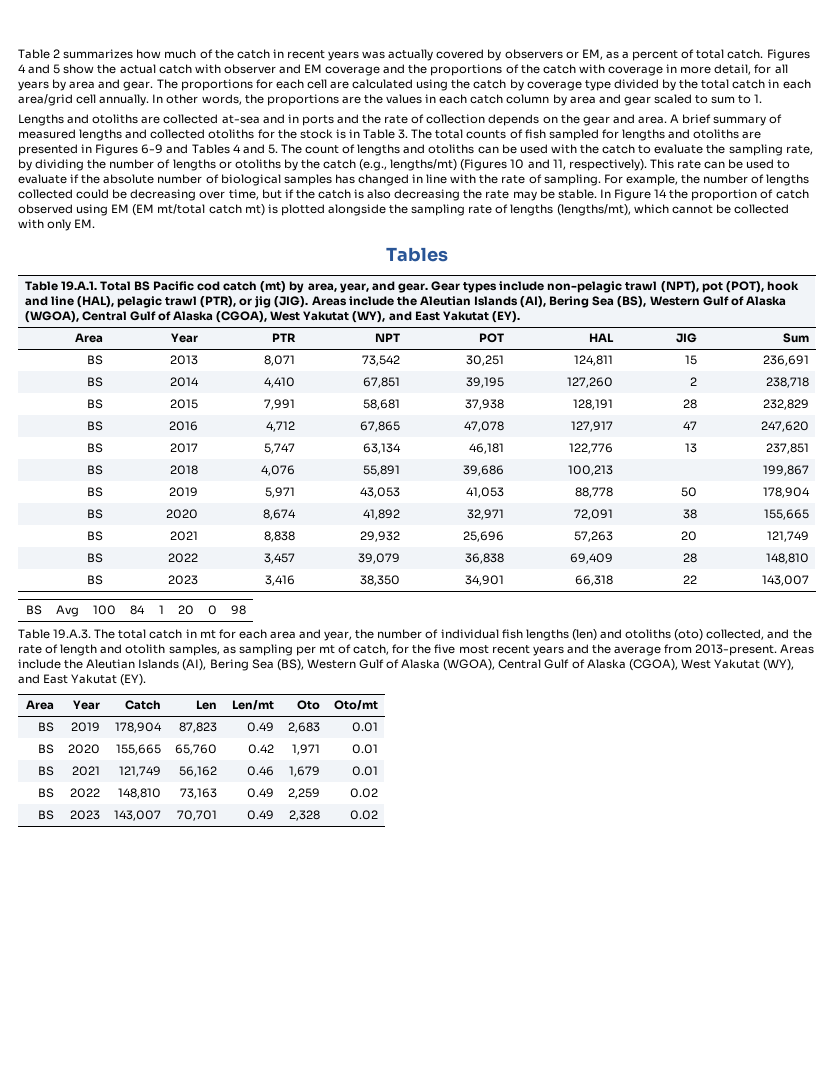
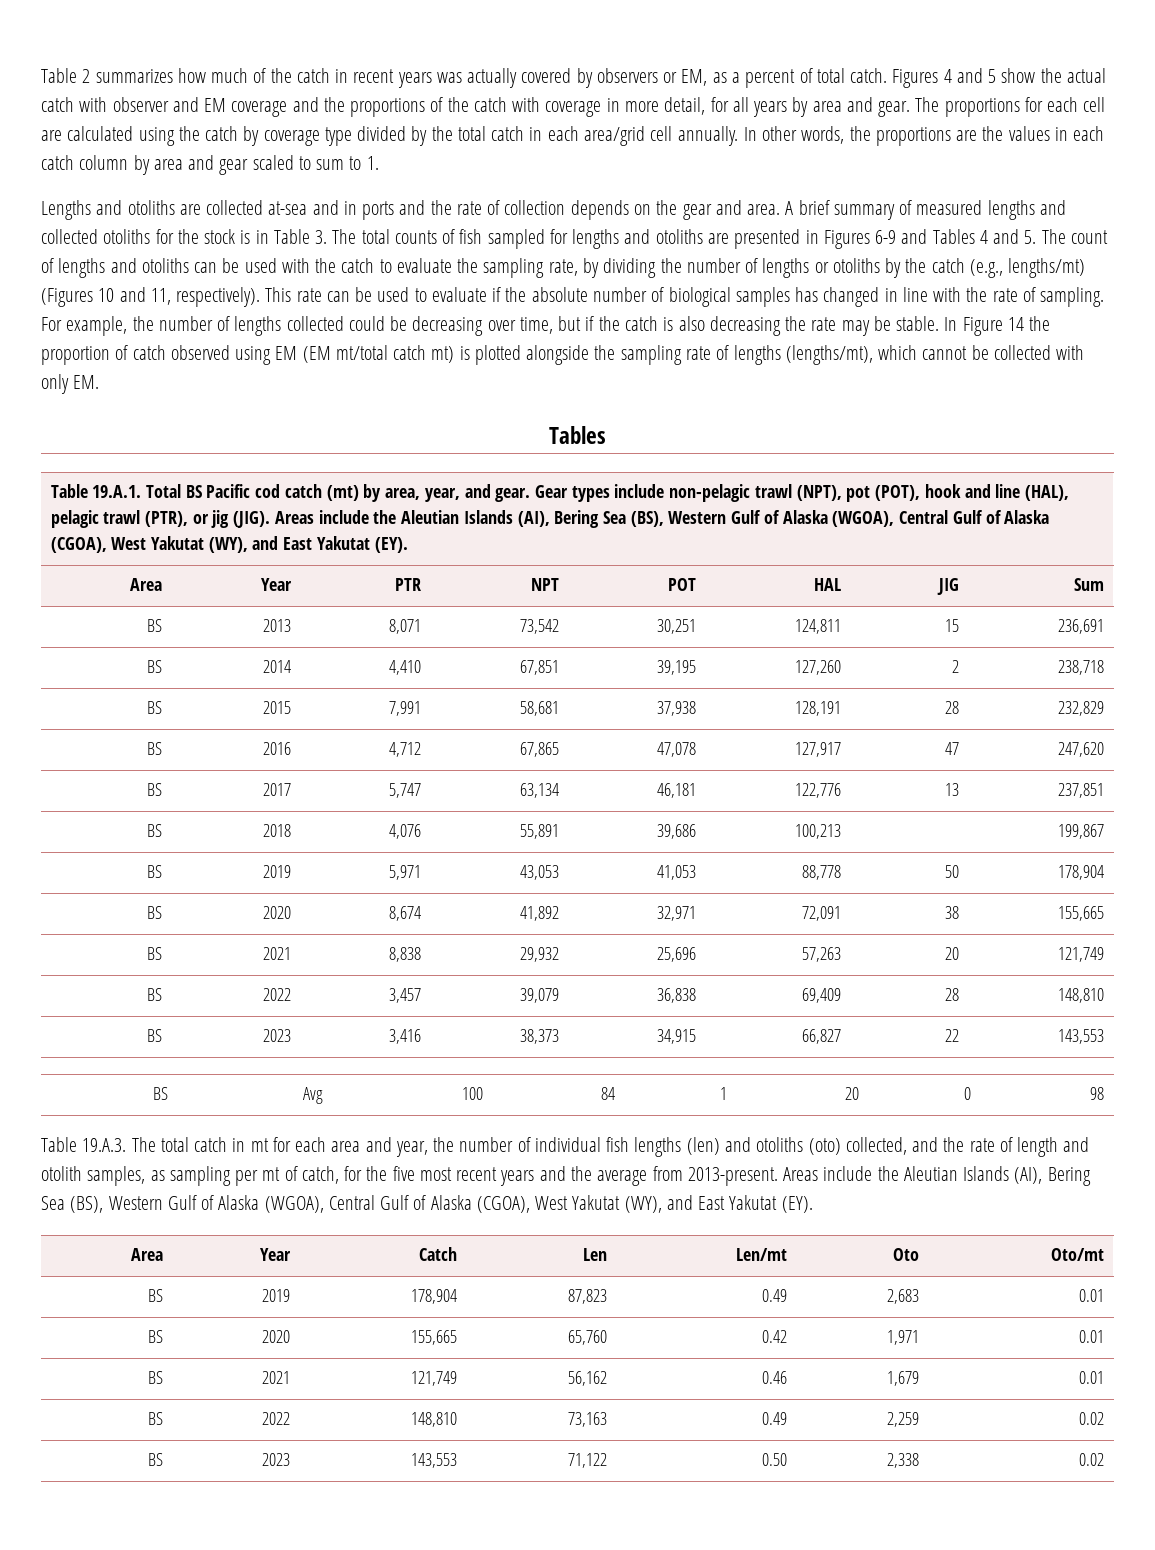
[360,575,401,586] [465,575,505,586] [575,575,614,586] 38,350 | 34,901 | 66,318 -> [520,1029,560,1044] [657,1029,697,1044] [802,1029,842,1044] 38,373 | 34,915 | 66,827
[762,575,810,586] 143,007 -> [1058,1029,1105,1044] 143,553
[114,810,162,821] [177,810,218,821] [247,810,275,820] [289,810,321,821] 143,007 | 70,701 | 0.49 | 2,328 -> [411,1453,458,1468] [568,1453,608,1468] [762,1453,788,1466] [887,1453,920,1468] 143,553 | 71,122 | 0.50 | 2,338

